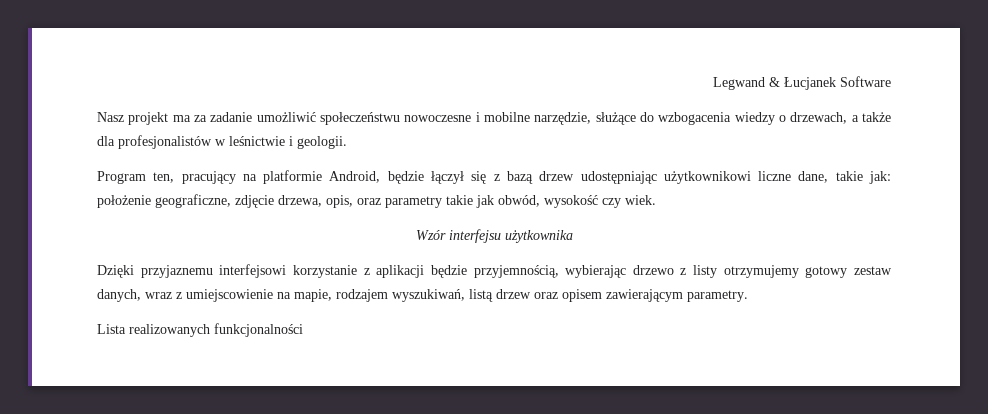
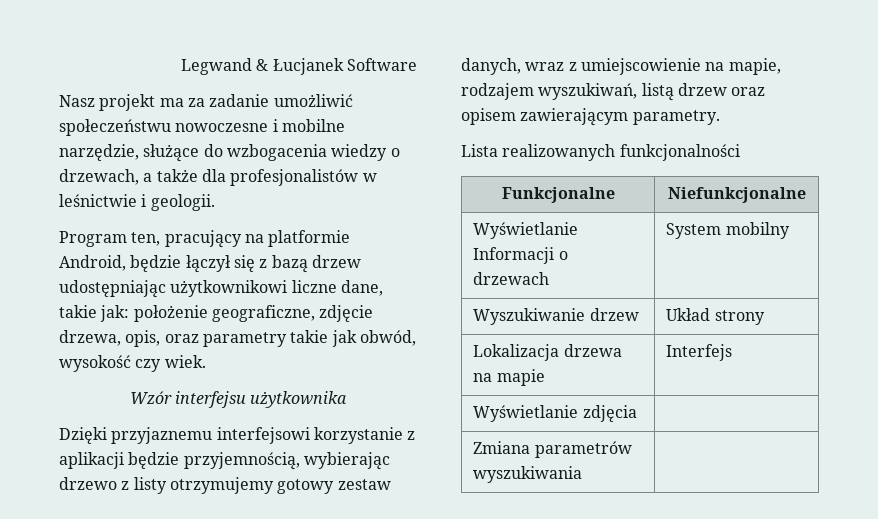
(303, 330) none -> [501,187,615,203] [667,187,806,203] [473,222,579,239] [473,247,568,264] [473,272,550,285] [666,222,790,239] [473,308,639,325] [666,308,765,325] [473,344,622,361] [473,369,545,386] [666,344,733,361] [473,405,637,422] [473,441,632,458] [473,466,583,483] // Funkcjonalne | Niefunkcjonalne // Wyświetlanie Informacji o drzewach | System mobilny // Wyszukiwanie drzew | Układ strony // Lokalizacja drzewa na mapie | Interfejs // Wyświetlanie zdjęcia | // Zmiana parametrów wyszukiwania |

